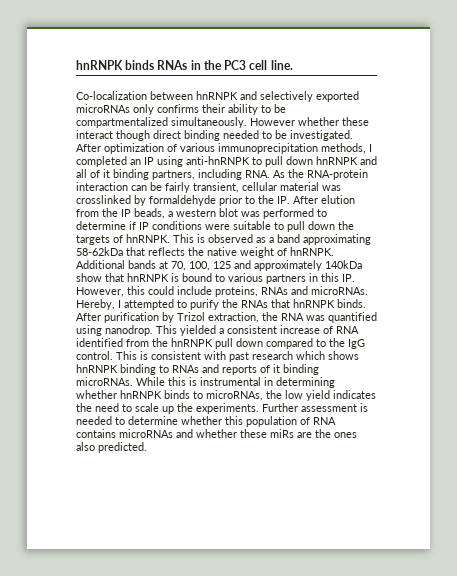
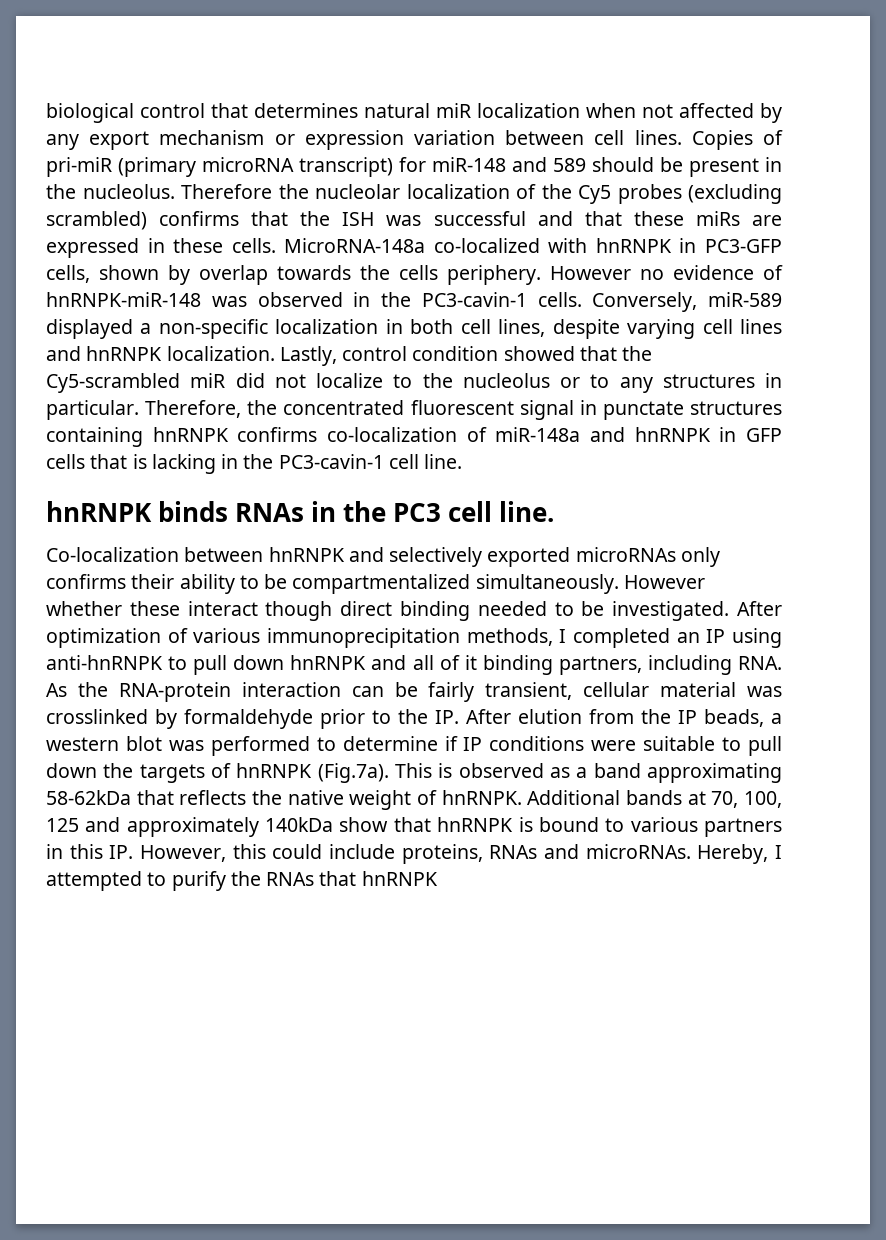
(76, 65) none -> [46,103,782,123] [46,130,784,150] [46,157,782,177] [46,184,782,204] [46,211,783,230] [46,238,782,258] [46,265,783,285] [46,292,782,312] [46,319,782,339] [46,346,653,366] [46,373,782,393] [46,400,782,420] [46,427,782,447] [46,454,463,474] biological control that determines natural miR localization when not affected by any export mechanism or expression variation between cell lines. Copies of pri-miR (primary microRNA transcript) for miR-148 and 589 should be present in the nucleolus. Therefore the nucleolar localization of the Cy5 probes (excluding scrambled) confirms that the ISH was successful and that these miRs are expressed in these cells. MicroRNA-148a co-localized with hnRNPK in PC3-GFP cells, shown by overlap towards the cells periphery. However no evidence of hnRNPK-miR-148 was observed in the PC3-cavin-1 cells. Conversely, miR-589 displayed a non-specific localization in both cell lines, despite varying cell lines and hnRNPK localization. Lastly, control condition showed that the Cy5-scrambled miR did not localize to the nucleolus or to any structures in particular. Therefore, the concentrated fluorescent signal in punctate structures containing hnRNPK confirms co-localization of miR-148a and hnRNPK in GFP cells that is lacking in the PC3-cavin-1 cell line. //
[126,234,170,243] hnRNPK. -> [236,763,389,783] hnRNPK (Fig.7a).
[337,299,366,308] [76,312,377,323] [76,325,359,336] [76,338,365,349] [76,351,359,362] [76,364,319,375] [76,377,335,388] [76,390,376,401] [76,403,368,414] [76,416,336,427] [76,429,357,438] [76,442,147,453] binds. After purification by Trizol extraction, the RNA was quantified using nanodrop. This yielded a consistent increase of RNA identified from the hnRNPK pull down compared to the IgG control. This is consistent with past research which shows hnRNPK binding to RNAs and reports of it binding microRNAs. While this is instrumental in determining whether hnRNPK binds to microRNAs, the low yield indicates the need to scale up the experiments. Further assessment is needed to determine whether this population of RNA contains microRNAs and whether these miRs are the ones also predicted. -> (438, 878) none

